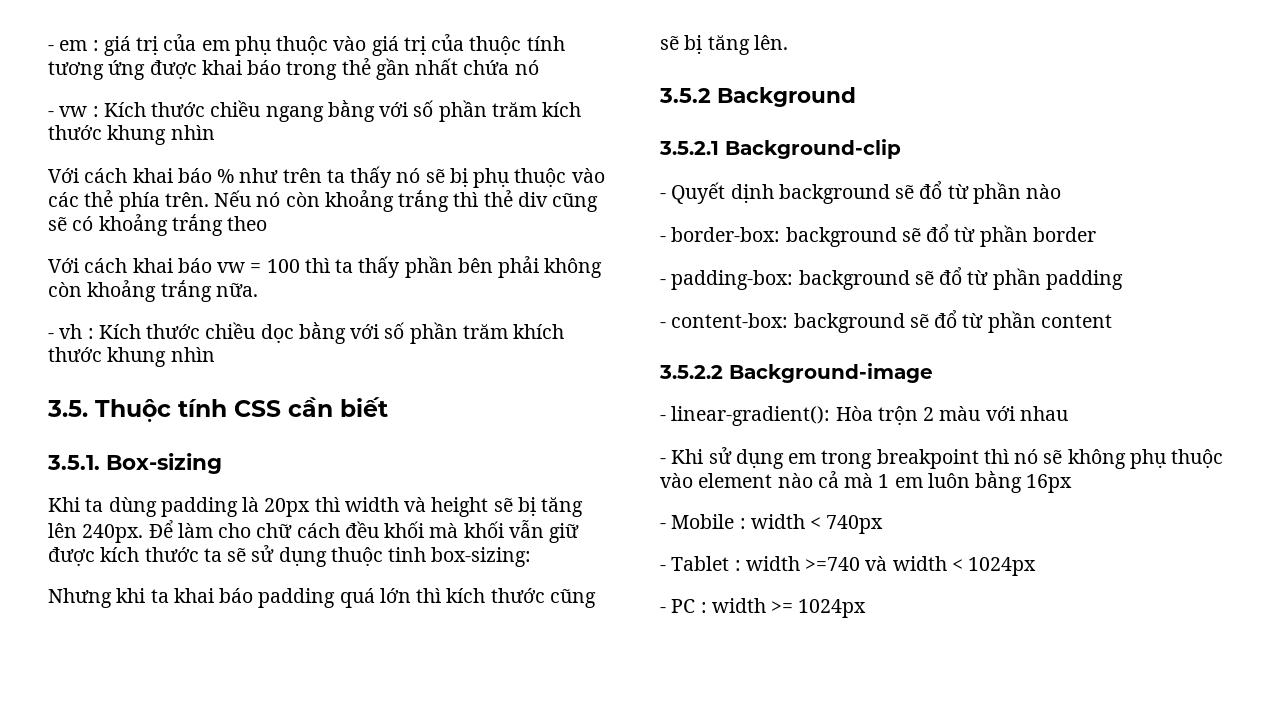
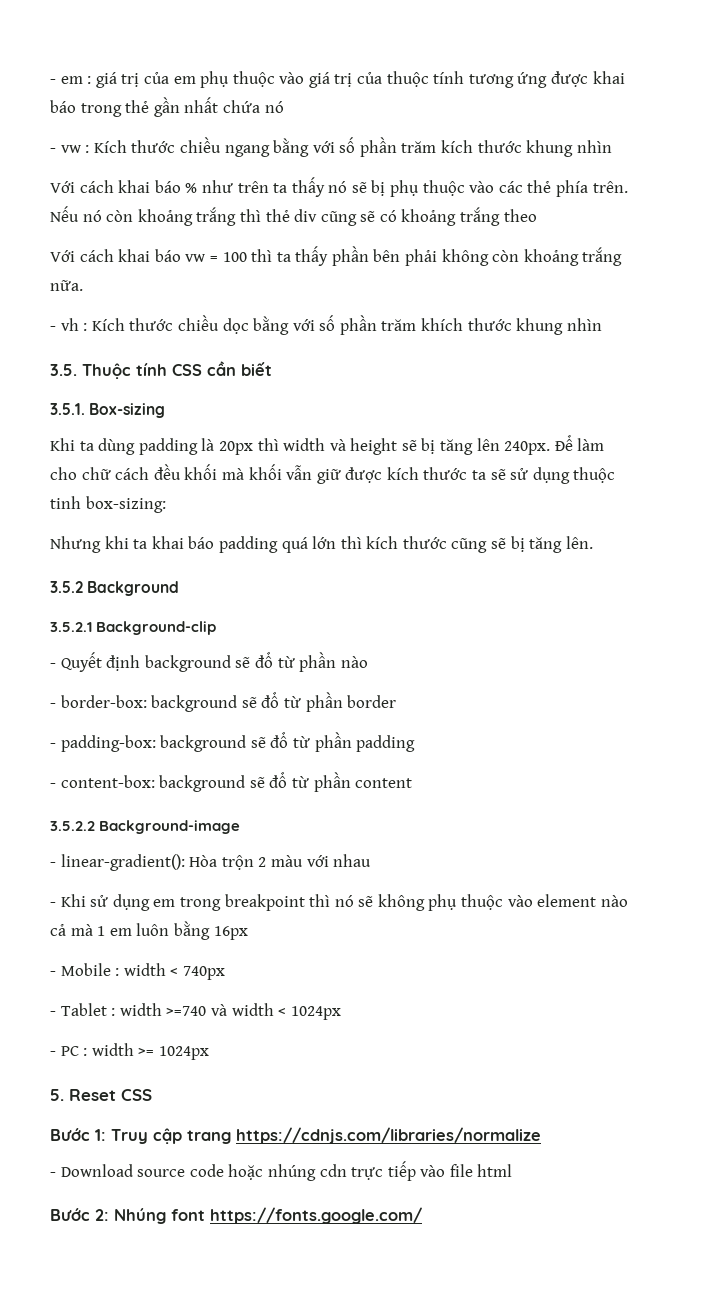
[730,184,774,203] dịnh -> [106,655,141,671] định
(867, 608) none -> [50,1089,152,1101] [50,1127,541,1144] [50,1161,513,1181] [50,1207,422,1224] // 5. Reset CSS // Bước 1: Truy cập trang https://cdnjs.com/libraries/normalize // - Download source code hoặc nhúng cdn trực tiếp vào file html // Bước 2: Nhúng font https://fonts.google.com/

